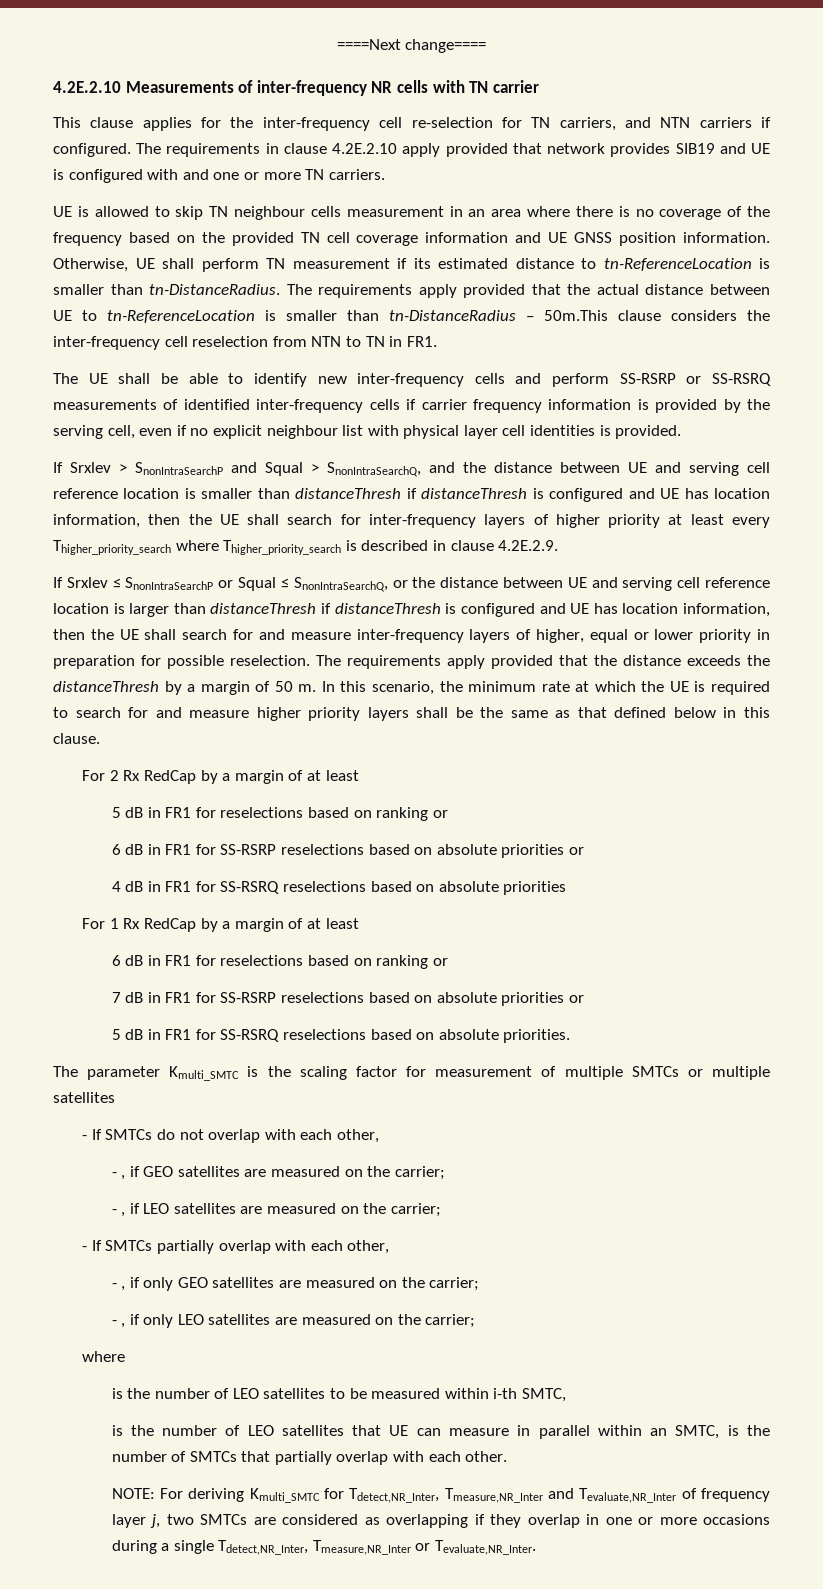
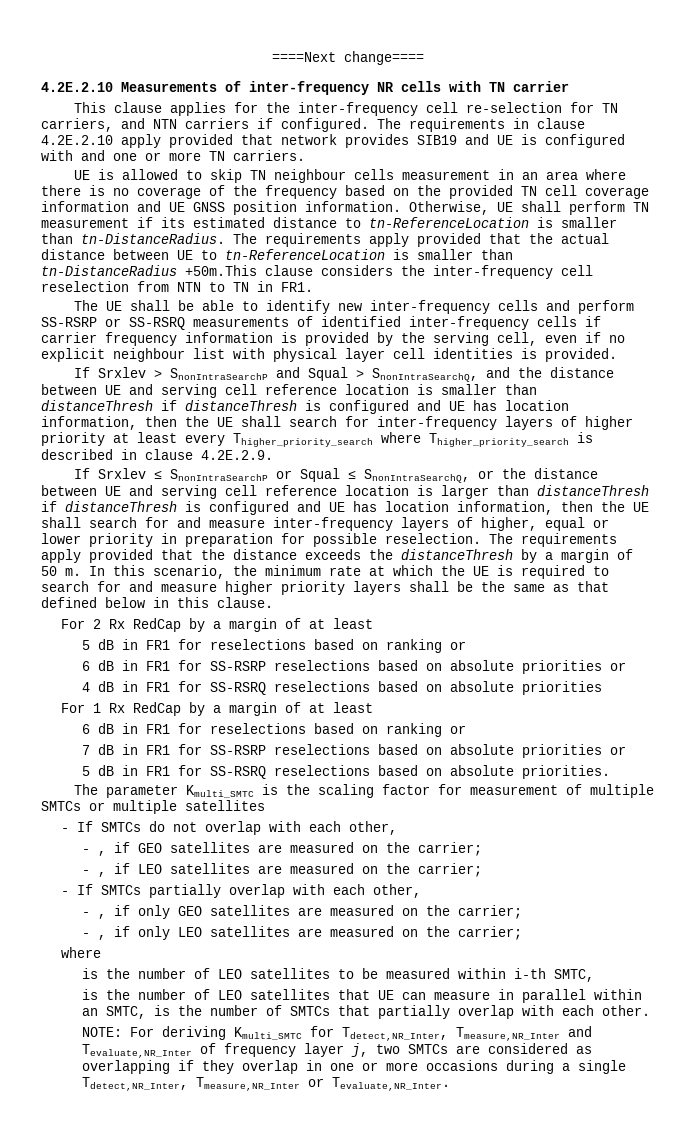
[526,310,608,321] – 50m.This -> [185,265,257,276] +50m.This

